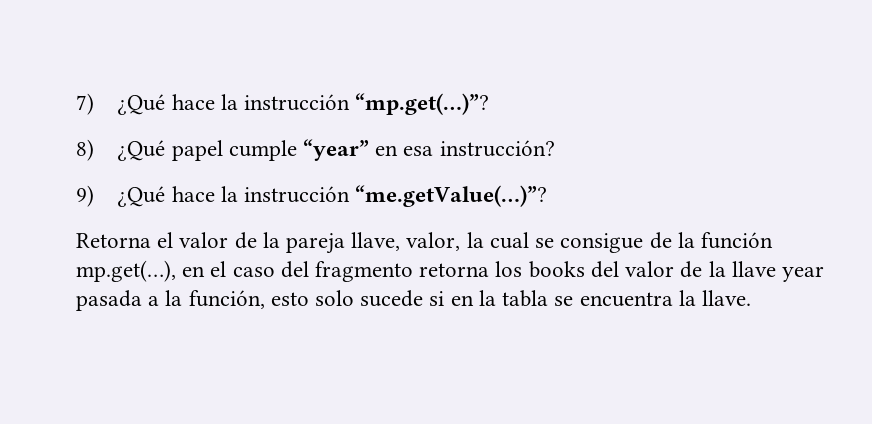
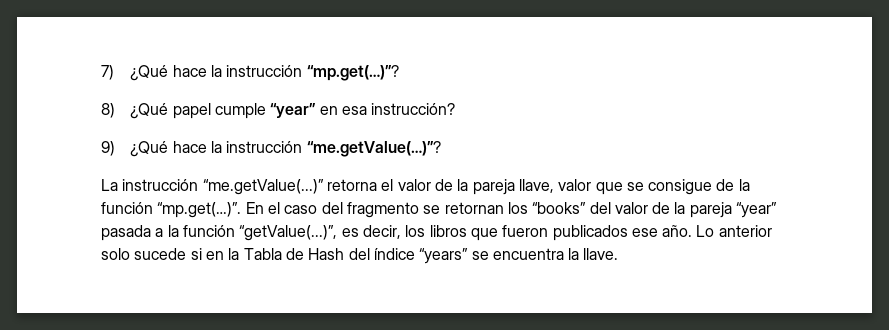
[76,233,151,248] Retorna -> [101,179,377,195] La instrucción “me.getValue(...)” retorna
[406,232,529,251] valor, la cual -> [558,179,623,195] valor que
[76,260,206,282] mp.get(…), en -> [157,202,264,218] “mp.get(…)”. En
[419,261,585,278] retorna los books -> [423,202,587,214] se retornan los “books”
[731,261,824,282] llave year -> [689,202,778,218] pareja “year”
[188,290,309,309] función, esto -> [182,225,772,241] función “getValue(...)”, es decir, los libros que fueron publicados ese año. Lo anterior
[502,290,549,307] tabla -> [243,248,469,264] Tabla de Hash del índice “years”

